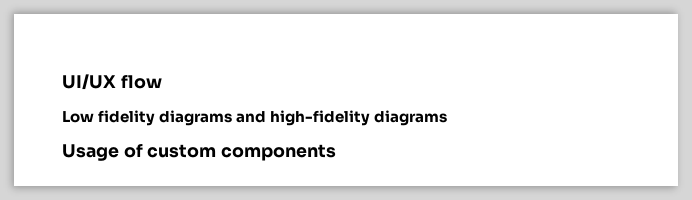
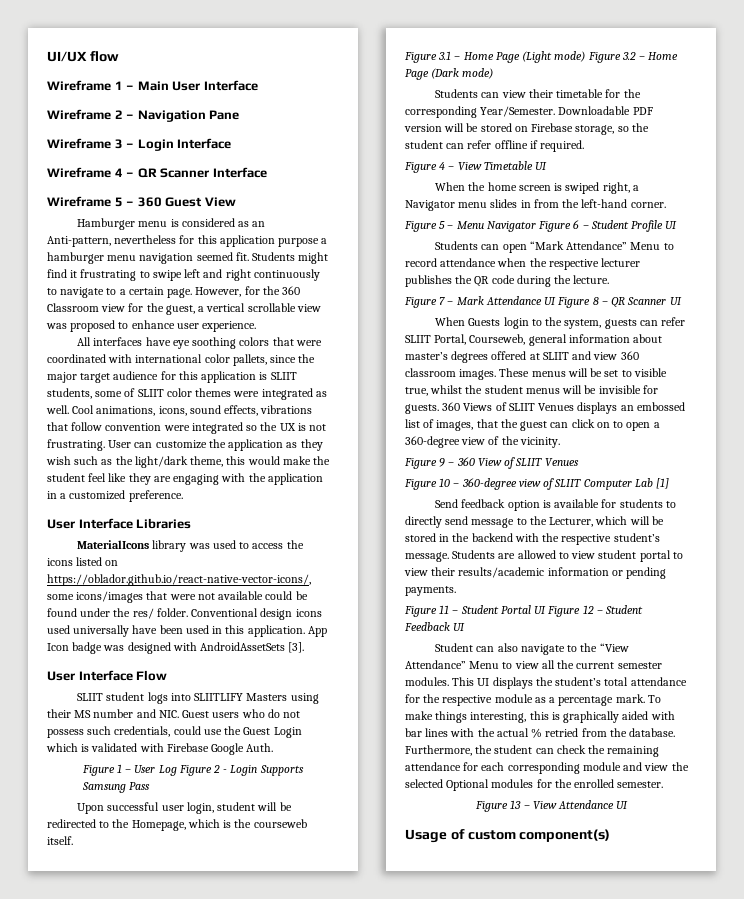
[62,110,448,126] Low fidelity diagrams and high-fidelity diagrams -> [47,80,258,91] [47,109,240,122] [47,138,232,151] [47,167,267,178] [47,196,236,207] [77,218,266,230] [47,235,328,247] [47,252,329,264] [47,269,320,281] [47,286,301,298] [47,303,321,315] [46,320,257,332] [77,337,322,349] [47,354,316,366] [47,371,297,383] [47,388,327,400] [46,405,313,416] [47,422,327,434] [47,439,323,451] [46,456,331,468] [47,473,323,485] [47,490,183,502] [47,518,192,529] [77,540,304,552] [47,557,119,566] [47,574,311,586] [47,591,308,603] [47,608,322,620] [47,625,327,637] [47,642,305,654] [47,670,168,681] [77,692,319,704] [47,709,301,718] [47,726,302,738] [46,743,274,755] [81,764,304,776] [81,782,150,793] [77,802,292,814] [47,819,307,831] [47,836,73,845] [404,51,679,63] [405,68,494,80] [435,89,641,98] [405,106,653,118] [404,123,649,135] [405,140,585,152] [404,161,548,173] [435,182,639,194] [405,199,666,211] [404,220,678,232] [435,241,674,253] [405,258,641,270] [405,275,610,287] [404,296,682,308] [435,317,686,329] [405,334,663,346] [405,351,639,363] [405,368,667,380] [405,385,658,396] [405,402,685,414] [405,419,660,431] [405,436,560,448] [404,457,579,469] [404,478,670,490] [435,499,676,511] [405,516,664,528] [405,533,660,545] [405,550,683,562] [404,567,667,579] [405,586,456,596] [404,605,644,617] [404,622,466,631] [435,643,629,655] [405,660,662,669] [405,677,687,689] [405,694,661,706] [405,711,675,723] [405,728,676,738] [405,745,660,757] [405,762,689,774] [405,779,664,791] [475,800,629,812] Wireframe 1 – Main User Interface // Wireframe 2 – Navigation Pane // Wireframe 3 – Login Interface // Wireframe 4 – QR Scanner Interface // Wireframe 5 – 360 Guest View // Hamburger menu is considered as an Anti-pattern, nevertheless for this application purpose a hamburger menu navigation seemed fit. Students might find it frustrating to swipe left and right continuously to navigate to a certain page. However, for the 360 Classroom view for the guest, a vertical scrollable view was proposed to enhance user experience. // All interfaces have eye soothing colors that were coordinated with international color pallets, since the major target audience for this application is SLIIT students, some of SLIIT color themes were integrated as well. Cool animations, icons, sound effects, vibrations that follow convention were integrated so the UX is not frustrating. User can customize the application as they wish such as the light/dark theme, this would make the student feel like they are engaging with the application in a customized preference. // User Interface Libraries // MaterialIcons library was used to access the icons listed on https://oblador.github.io/react-native-vector-icons/, some icons/images that were not available could be found under the res/ folder. Conventional design icons used universally have been used in this application. App Icon badge was designed with AndroidAssetSets [3]. // User Interface Flow // SLIIT student logs into SLIITLIFY Masters using their MS number and NIC. Guest users who do not possess such credentials, could use the Guest Login which is validated with Firebase Google Auth. // Figure 1 – User Log Figure 2 - Login Supports Samsung Pass // Upon successful user login, student will be redirected to the Homepage, which is the courseweb itself. // Figure 3.1 – Home Page (Light mode) Figure 3.2 – Home Page (Dark mode) // Students can view their timetable for the corresponding Year/Semester. Downloadable PDF version will be stored on Firebase storage, so the student can refer offline if required. // Figure 4 – View Timetable UI // When the home screen is swiped right, a Navigator menu slides in from the left-hand corner. // Figure 5 – Menu Navigator Figure 6 – Student Profile UI // Students can open “Mark Attendance” Menu to record attendance when the respective lecturer publishes the QR code during the lecture. // Figure 7 – Mark Attendance UI Figure 8 – QR Scanner UI // When Guests login to the system, guests can refer SLIIT Portal, Courseweb, general information about master’s degrees offered at SLIIT and view 360 classroom images. These menus will be set to visible true, whilst the student menus will be invisible for guests. 360 Views of SLIIT Venues displays an embossed list of images, that the guest can click on to open a 360-degree view of the vicinity. // Figure 9 – 360 View of SLIIT Venues // Figure 10 – 360-degree view of SLIIT Computer Lab [1] // Send feedback option is available for students to directly send message to the Lecturer, which will be stored in the backend with the respective student’s message. Students are allowed to view student portal to view their results/academic information or pending payments. // Figure 11 – Student Portal UI Figure 12 – Student Feedback UI // Student can also navigate to the “View Attendance” Menu to view all the current semester modules. This UI displays the student’s total attendance for the respective module as a percentage mark. To make things interesting, this is graphically aided with bar lines with the actual % retried from the database. Furthermore, the student can check the remaining attendance for each corresponding module and view the selected Optional modules for the enrolled semester. // Figure 13 – View Attendance UI
[221,144,337,161] components -> [519,829,611,842] component(s)

